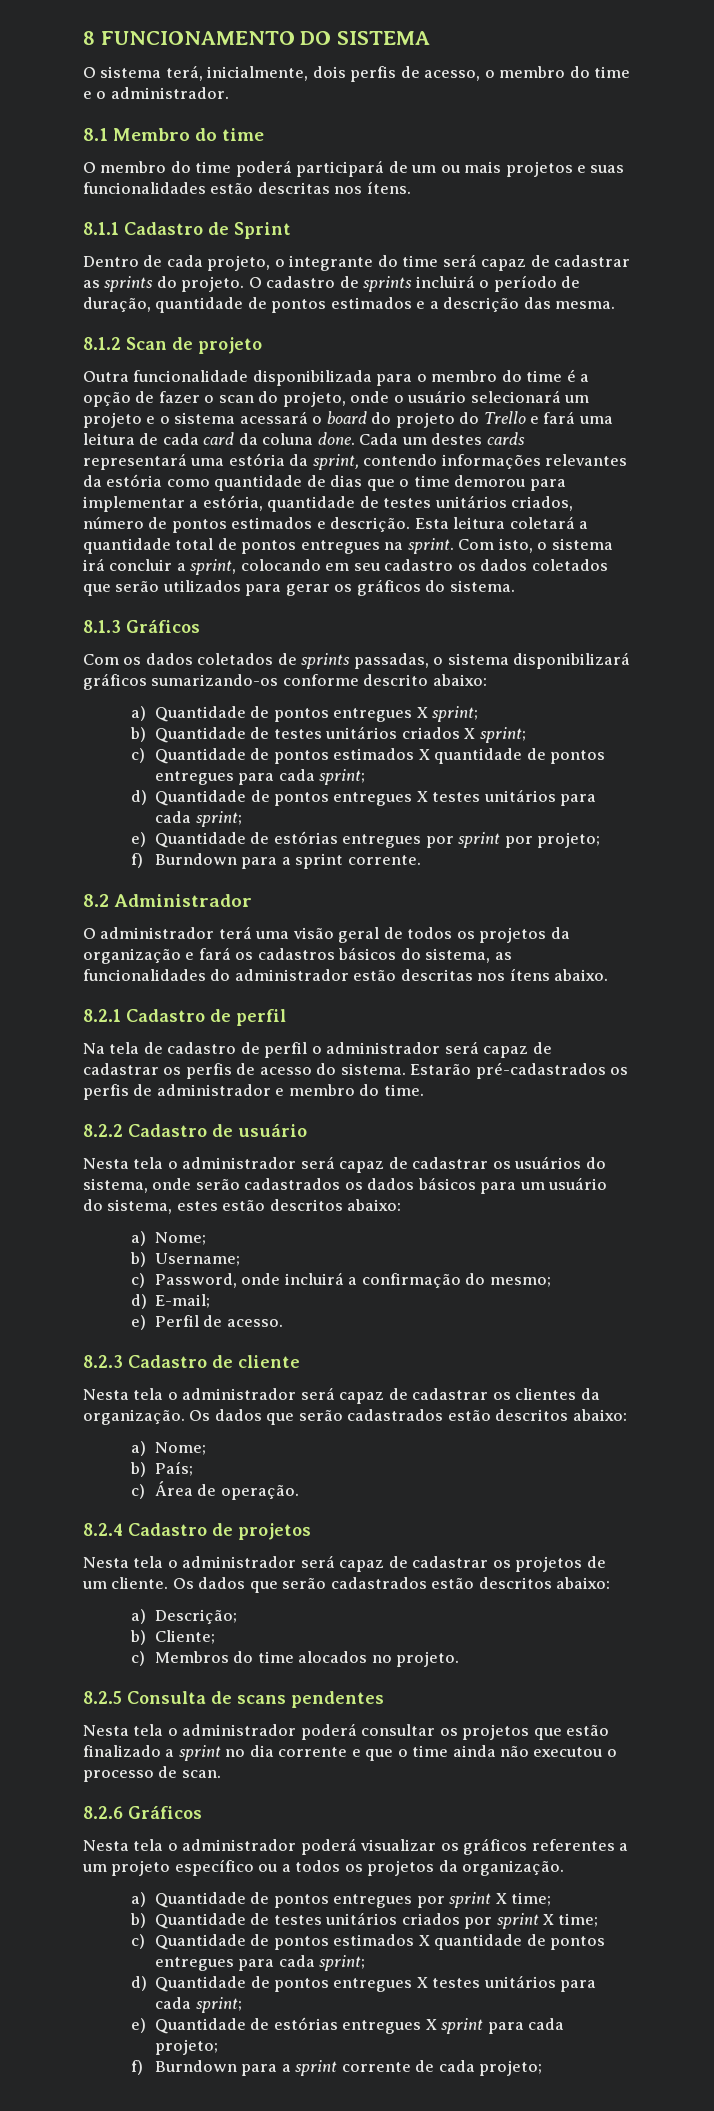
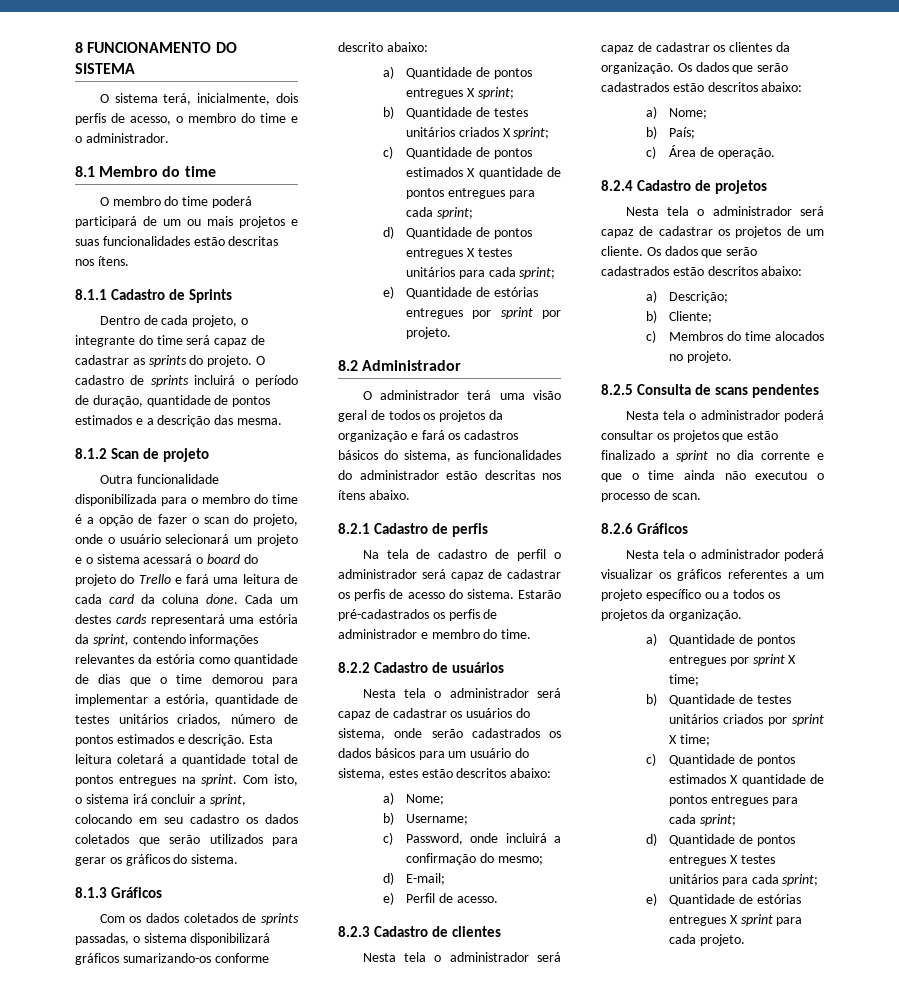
[234,222,291,239] Sprint -> [188,289,232,303] Sprints
[536,832,600,848] [130,853,421,869] projeto; // f) Burndown para a sprint corrente. -> [406,327,452,339] projeto.
[236,1009,286,1026] perfil -> [451,523,488,537] perfis
[238,1123,307,1137] usuário -> [451,662,504,673] usuários
[238,1355,300,1368] cliente -> [451,926,501,937] clientes
[154,2039,218,2055] [130,2060,542,2076] projeto; // f) Burndown para a sprint corrente de cada projeto; -> [699,934,745,946] projeto.

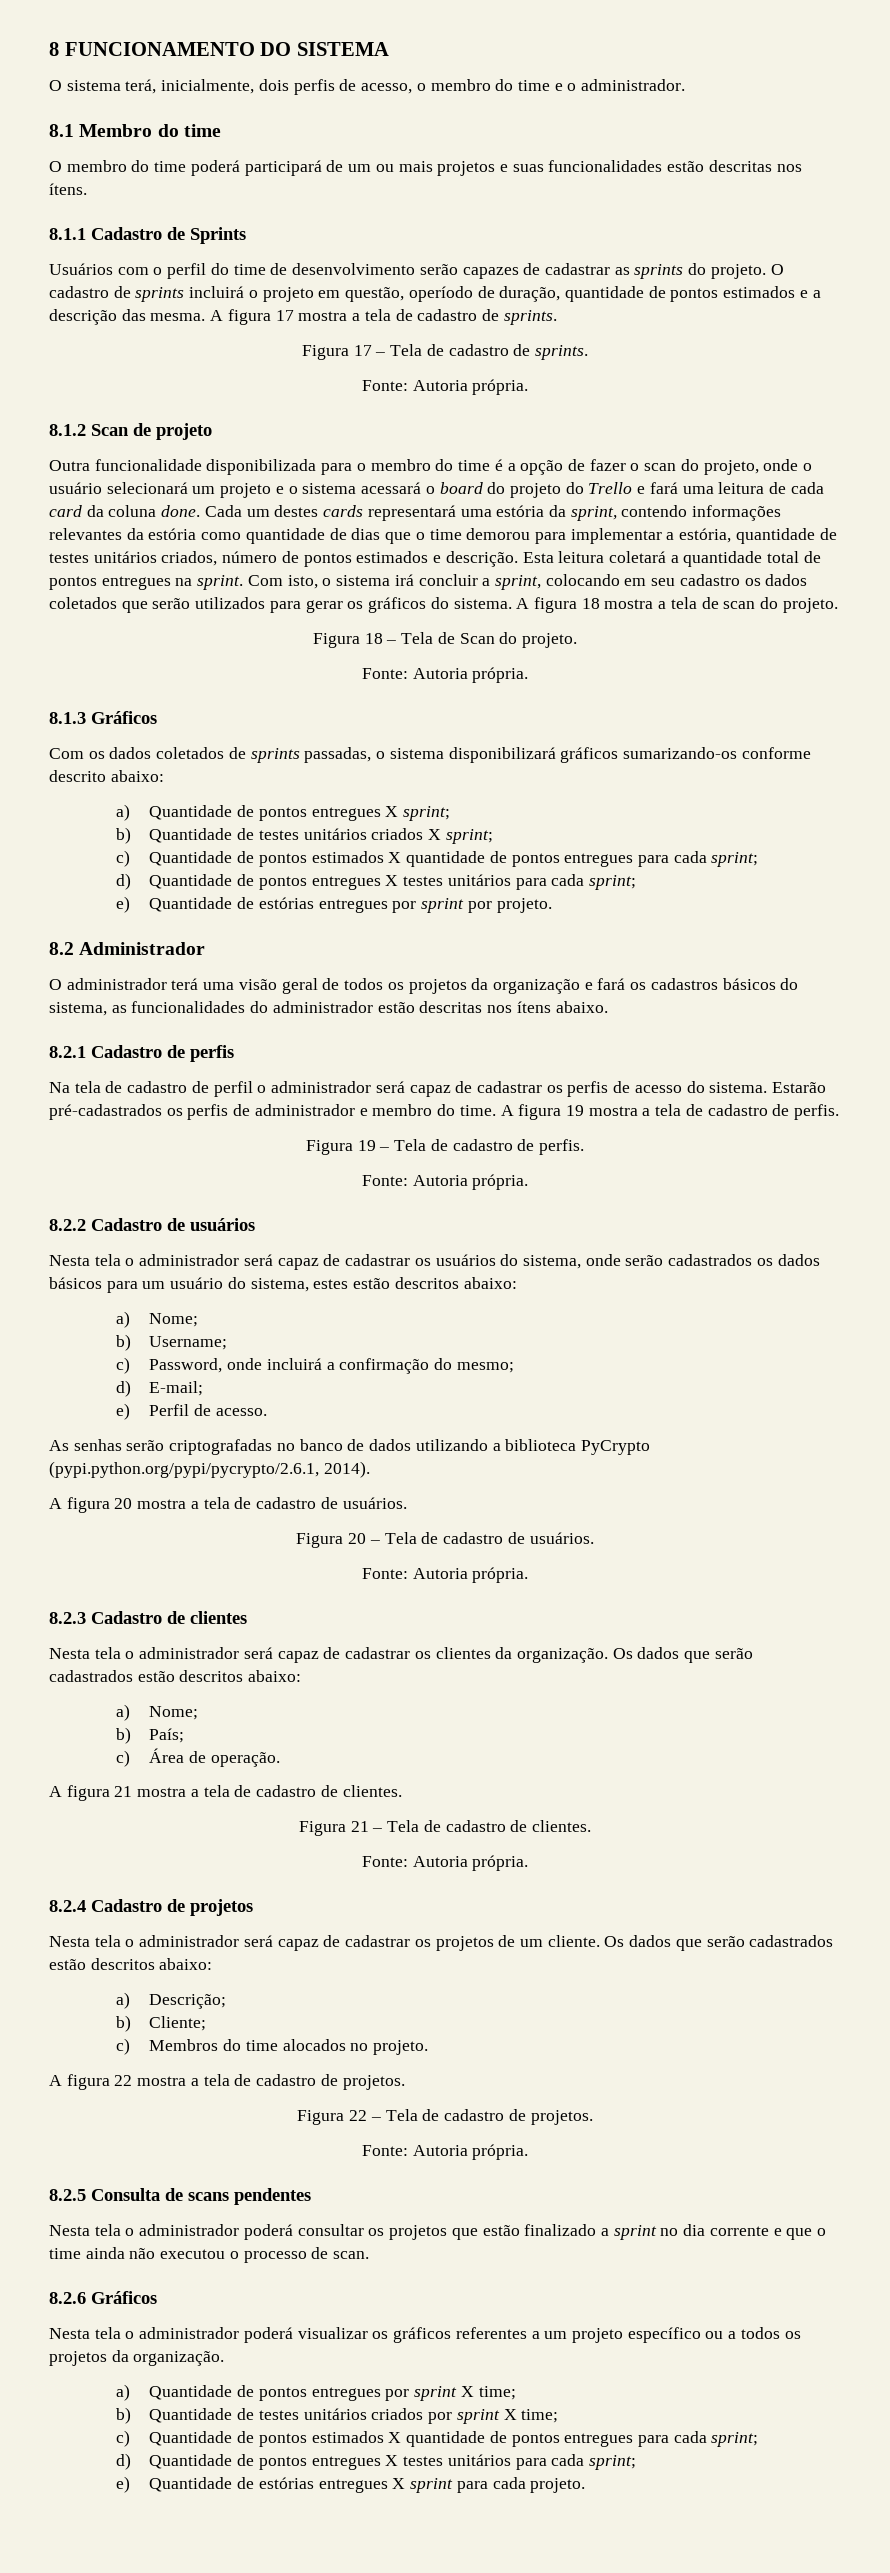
[99,315,248,327] [75,335,248,347] Dentro de cada projeto, o integrante do time será capaz -> [49,263,519,279] Usuários com o perfil do time de desenvolvimento serão capazes
[255,375,298,387] período -> [262,286,473,302] projeto em questão, operíodo
(282, 421) none -> [210,309,557,325] [301,344,589,360] [361,379,529,395] A figura 17 mostra a tela de cadastro de sprints. // Figura 17 – Tela de cadastro de sprints. // Fonte: Autoria própria.
(239, 859) none -> [516,597,838,613] [312,632,578,648] [361,667,529,683] A figura 18 mostra a tela de scan do projeto. // Figura 18 – Tela de Scan do projeto. // Fonte: Autoria própria.
(532, 634) none -> [500,1104,840,1120] [305,1139,585,1155] [361,1174,529,1190] A figura 19 mostra a tela de cadastro de perfis. // Figura 19 – Tela de cadastro de perfis. // Fonte: Autoria própria.
(498, 899) none -> [49,1439,650,1455] [49,1461,370,1478] [49,1497,407,1513] [296,1532,594,1548] [361,1567,529,1583] // As senhas serão criptografadas no banco de dados utilizando a biblioteca PyCrypto (pypi.python.org/pypi/pycrypto/2.6.1, 2014). // A figura 20 mostra a tela de cadastro de usuários. // Figura 20 – Tela de cadastro de usuários. // Fonte: Autoria própria.
(775, 153) none -> [49,1785,402,1801] [298,1820,592,1836] [361,1855,529,1871] // A figura 21 mostra a tela de cadastro de clientes. // Figura 21 – Tela de cadastro de clientes. // Fonte: Autoria própria.
(732, 357) none -> [49,2074,405,2090] [297,2109,593,2125] [361,2144,529,2160] // A figura 22 mostra a tela de cadastro de projetos. // Figura 22 – Tela de cadastro de projetos. // Fonte: Autoria própria.

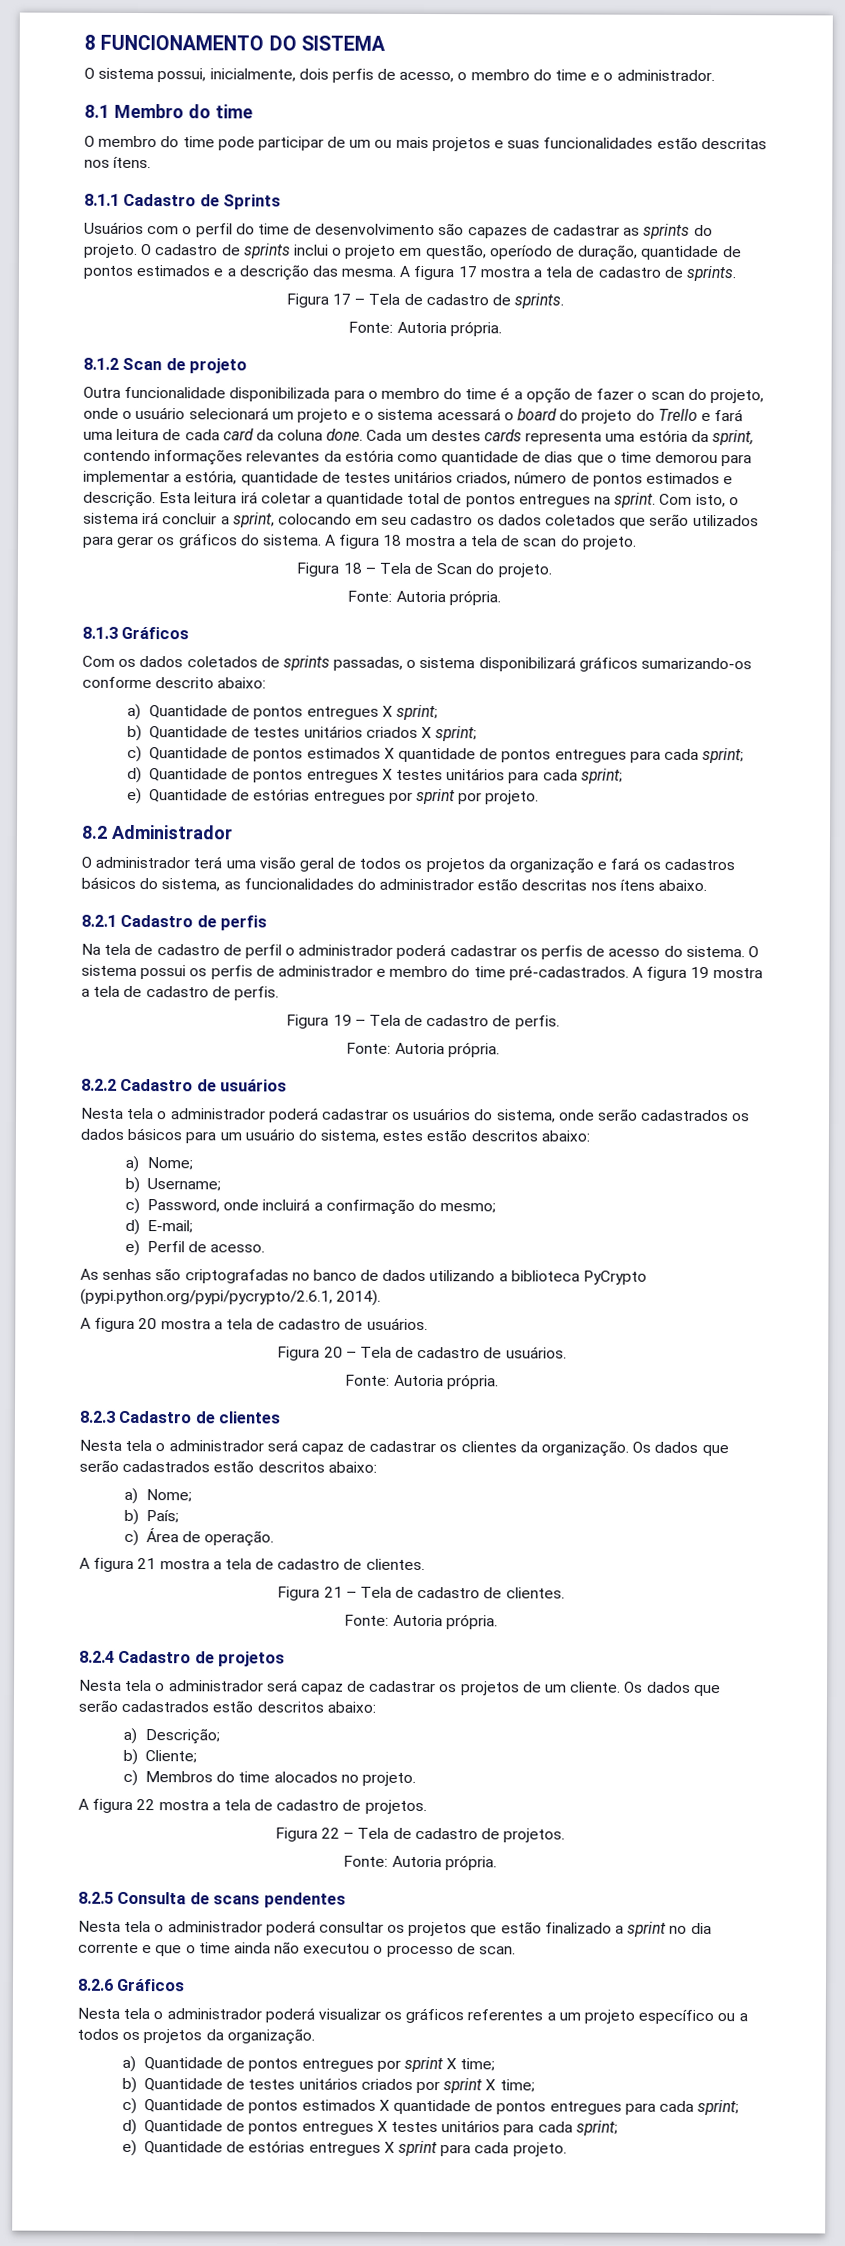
[125,79,157,94] terá, -> [157,68,207,83] possui,
[190,160,322,176] poderá participará -> [217,136,324,151] pode participar
[419,264,458,275] serão -> [438,223,465,236] são
[189,286,245,298] incluirá -> [293,244,329,256] inclui
[367,505,456,521] representará -> [525,431,603,445] representa
[608,551,666,563] coletará -> [240,491,311,504] irá coletar
[375,1081,473,1097] será capaz de -> [396,943,447,960] poderá
[772,1082,827,1093] [49,1104,162,1120] Estarão pré-cadastrados -> [747,946,759,958] [81,964,187,980] O sistema possui
[459,1105,496,1116] time. -> [473,965,629,981] time pré-cadastrados.
[243,1254,341,1270] será capaz de -> [268,1107,319,1123] poderá
[126,1440,165,1451] serão -> [155,1268,182,1281] são

